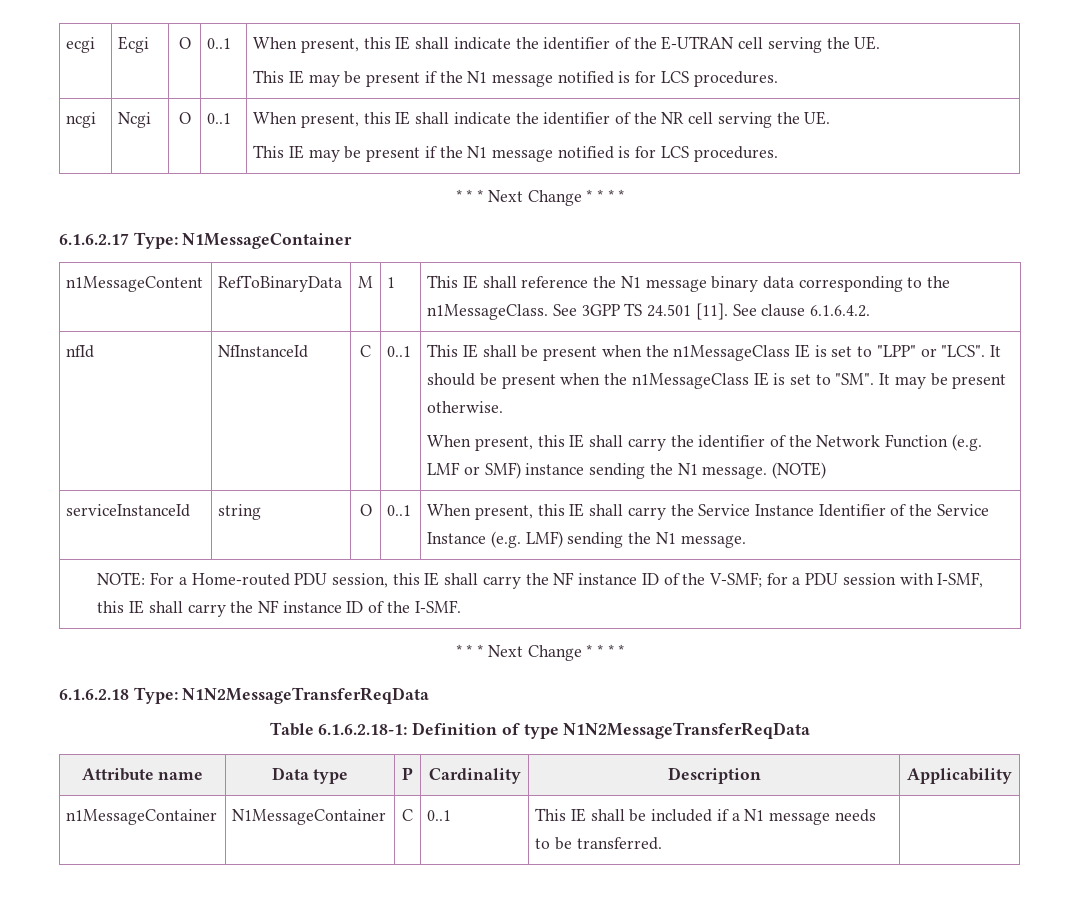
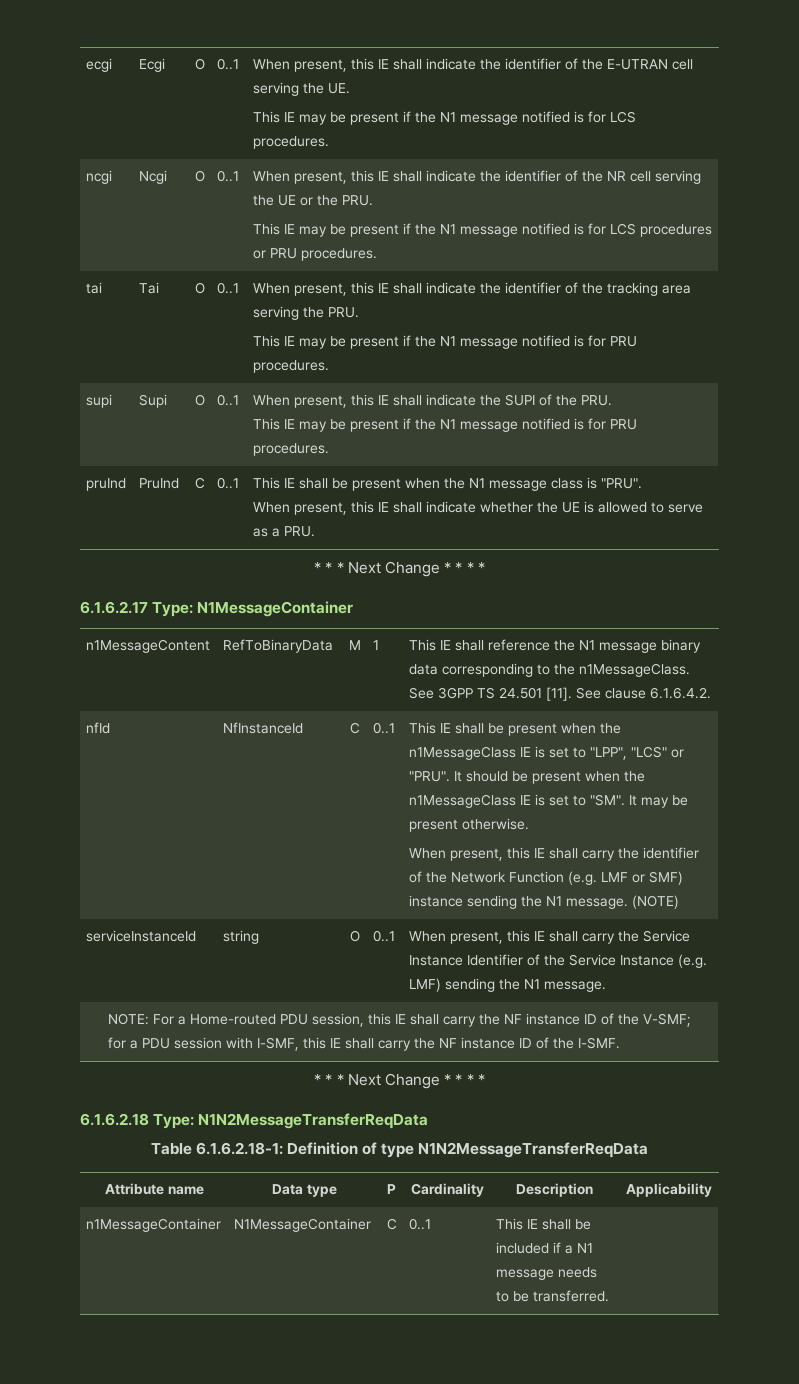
[804,111,831,125] UE. -> [278,195,374,206] UE or the PRU.
[693,146,778,162] procedures. -> [640,224,713,237] [253,248,378,261] [86,282,103,294] [139,282,160,294] [194,282,205,294] [217,282,240,294] [253,282,692,296] [253,306,360,320] [253,335,638,349] [253,360,330,373] [86,394,113,408] [139,394,168,408] [194,394,205,406] [217,394,240,406] [253,394,613,408] [253,418,638,432] [253,443,330,456] [86,478,127,491] [139,478,180,489] [194,477,205,489] [217,477,240,489] [253,477,643,491] [253,501,704,515] [253,526,316,537] procedures or PRU procedures. // tai | Tai | O | 0..1 | When present, this IE shall indicate the identifier of the tracking area serving the PRU. // This IE may be present if the N1 message notified is for PRU procedures. // supi | Supi | O | 0..1 | When present, this IE shall indicate the SUPI of the PRU. // This IE may be present if the N1 message notified is for PRU procedures. // pruInd | PruInd | C | 0..1 | This IE shall be present when the N1 message class is "PRU". // When present, this IE shall indicate whether the UE is allowed to serve as a PRU.
[876,345,986,357] "LPP" or "LCS". -> [590,746,685,760] [409,771,451,782] "LPP", "LCS" or "PRU".

